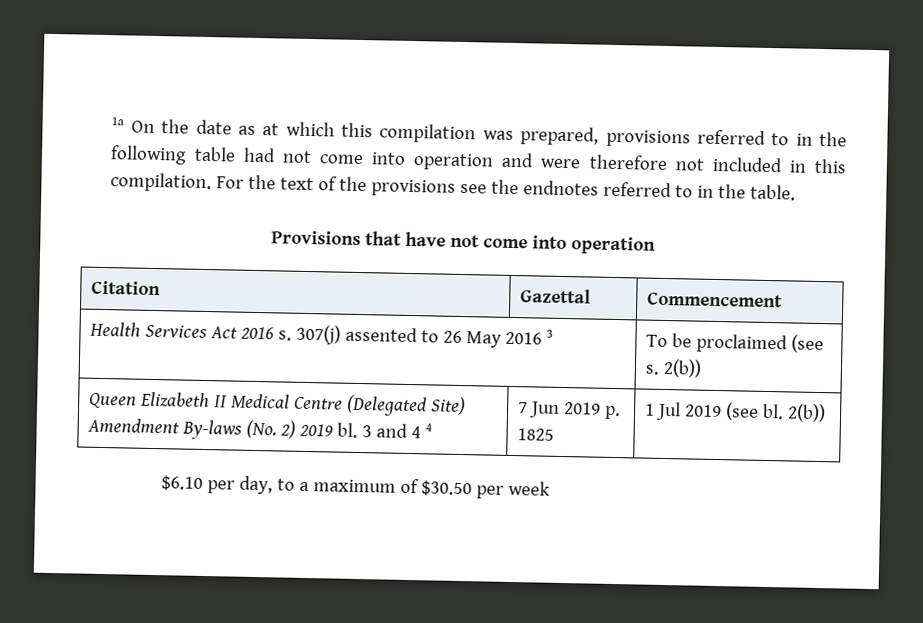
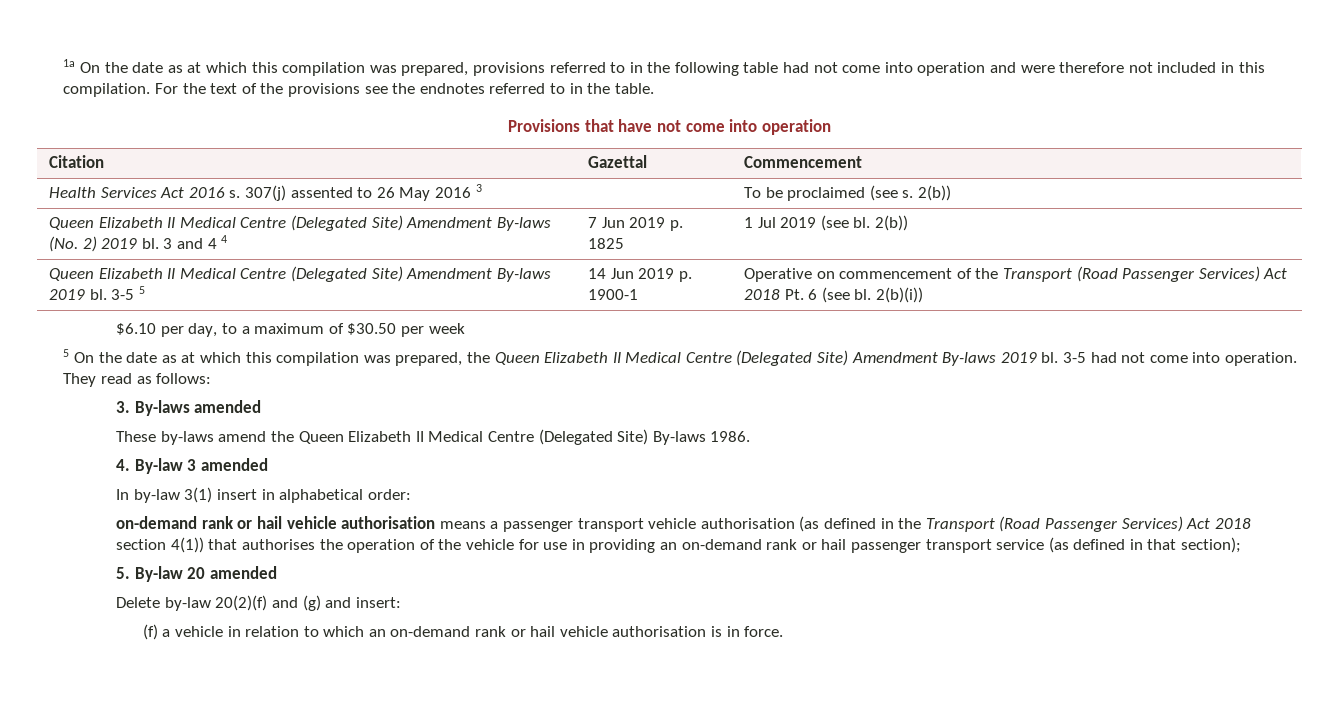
(827, 413) none -> [49,266,551,282] [49,286,145,300] [588,268,692,282] [588,289,639,300] [744,266,1288,282] [744,287,923,303] // Queen Elizabeth II Medical Centre (Delegated Site) Amendment By-laws 2019 bl. 3-5 5 | 14 Jun 2019 p. 1900-1 | Operative on commencement of the Transport (Road Passenger Services) Act 2018 Pt. 6 (see bl. 2(b)(i))
(551, 488) none -> [63,349,1297,366] [63,373,212,387] [116,400,262,416] [116,429,751,445] [116,458,269,474] [116,487,411,503] [116,516,1251,532] [116,537,1242,553] [116,566,278,582] [116,595,401,611] [142,624,784,640] // 5 On the date as at which this compilation was prepared, the Queen Elizabeth II Medical Centre (Delegated Site) Amendment By-laws 2019 bl. 3-5 had not come into operation. They read as follows: // 3. By-laws amended // These by-laws amend the Queen Elizabeth II Medical Centre (Delegated Site) By-laws 1986. // 4. By-law 3 amended // In by-law 3(1) insert in alphabetical order: // on-demand rank or hail vehicle authorisation means a passenger transport vehicle authorisation (as defined in the Transport (Road Passenger Services) Act 2018 section 4(1)) that authorises the operation of the vehicle for use in providing an on-demand rank or hail passenger transport service (as defined in that section); // 5. By-law 20 amended // Delete by-law 20(2)(f) and (g) and insert: // (f) a vehicle in relation to which an on-demand rank or hail vehicle authorisation is in force.

